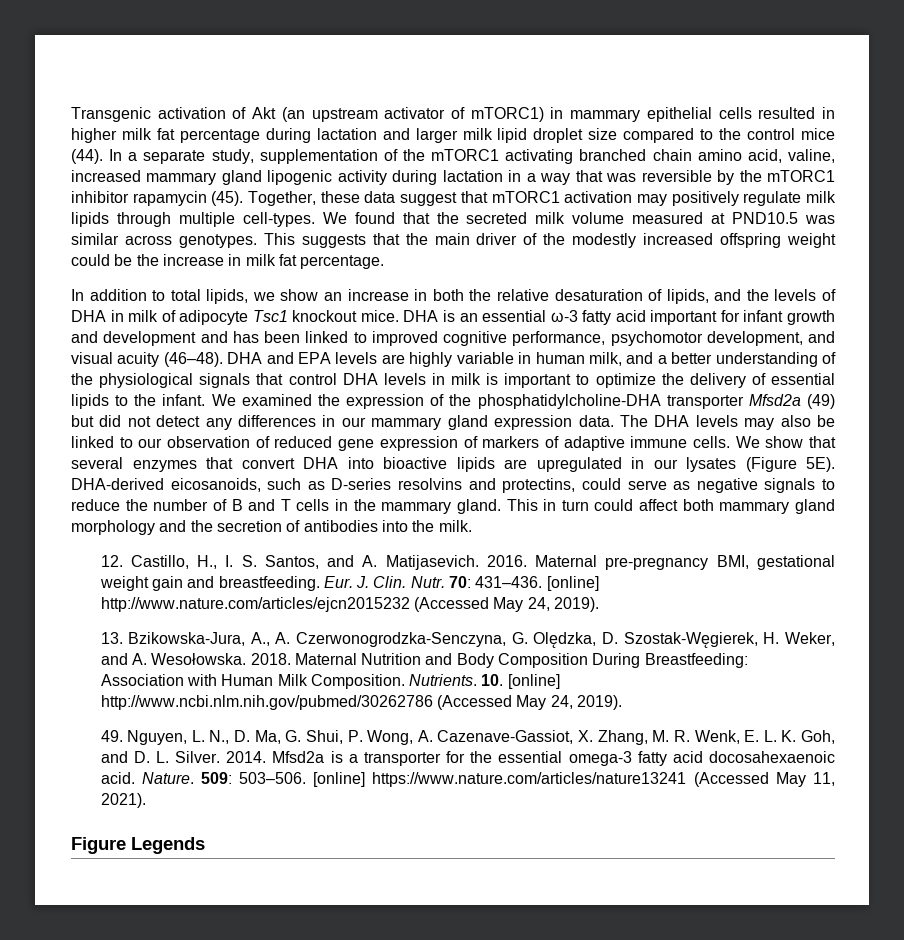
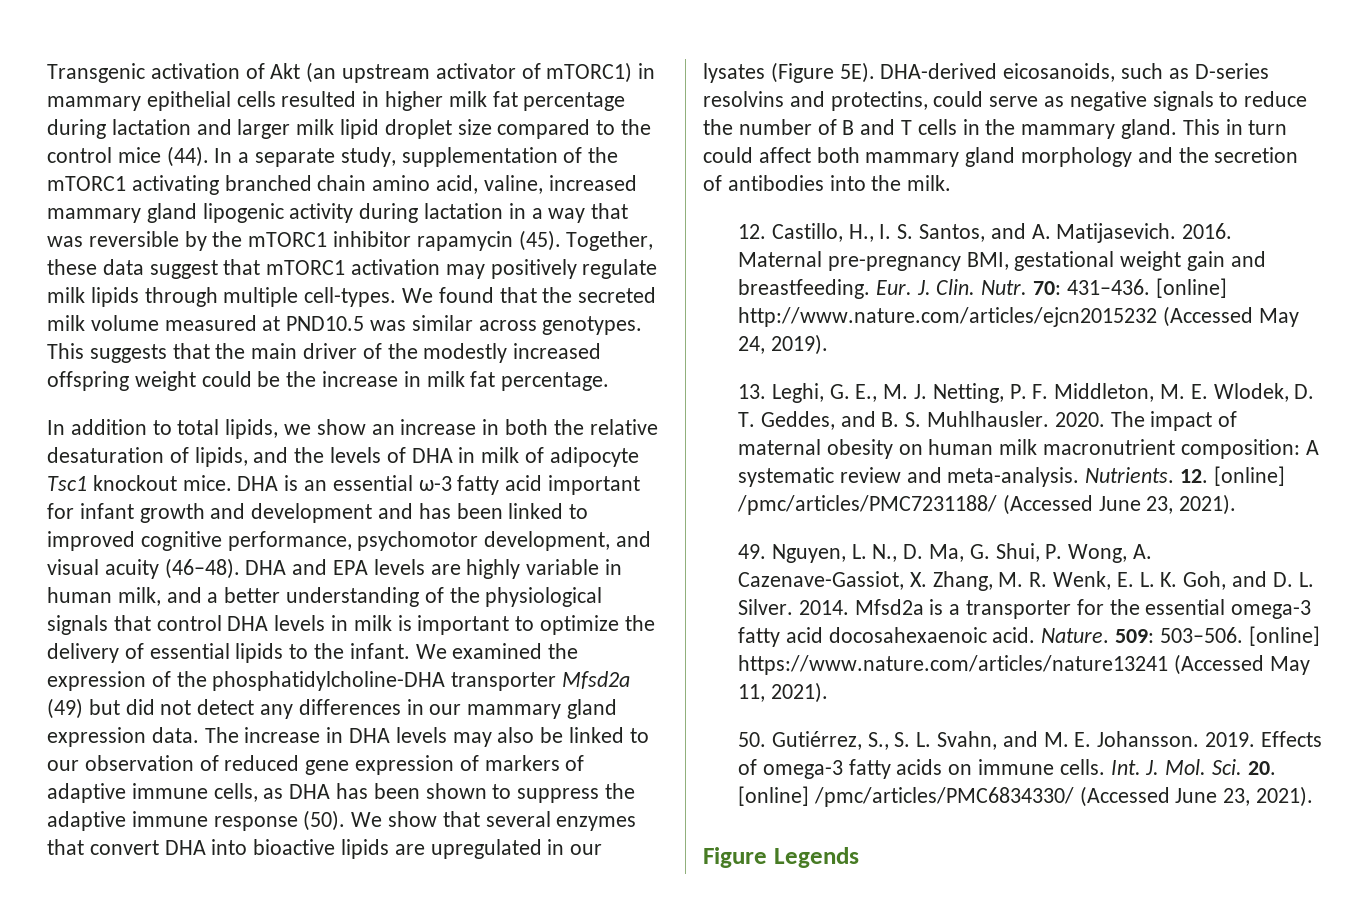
(648, 421) none -> [244,727,344,743] increase in
[692,436,730,448] cells. -> [213,783,636,803] [47,810,346,831] cells, as DHA has been shown to suppress the adaptive immune response (50).
[128,632,835,648] [100,653,748,668] [100,674,560,689] [100,695,622,710] Bzikowska-Jura, A., A. Czerwonogrodzka-Senczyna, G. Olędzka, D. Szostak-Węgierek, H. Weker, and A. Wesołowska. 2018. Maternal Nutrition and Body Composition During Breastfeeding: Association with Human Milk Composition. Nutrients. 10. [online] http://www.ncbi.nlm.nih.gov/pubmed/30262786 (Accessed May 24, 2019). -> [771,383,1315,403] [738,411,1238,431] [738,439,1319,459] [738,466,1285,487] [737,494,1237,515] Leghi, G. E., M. J. Netting, P. F. Middleton, M. E. Wlodek, D. T. Geddes, and B. S. Muhlhausler. 2020. The impact of maternal obesity on human milk macronutrient composition: A systematic review and meta-analysis. Nutrients. 12. [online] /pmc/articles/PMC7231188/ (Accessed June 23, 2021).
(146, 800) none -> [738,731,1322,750] [738,759,1276,779] [738,786,1314,807] // 50. Gutiérrez, S., S. L. Svahn, and M. E. Johansson. 2019. Effects of omega-3 fatty acids on immune cells. Int. J. Mol. Sci. 20. [online] /pmc/articles/PMC6834330/ (Accessed June 23, 2021).

